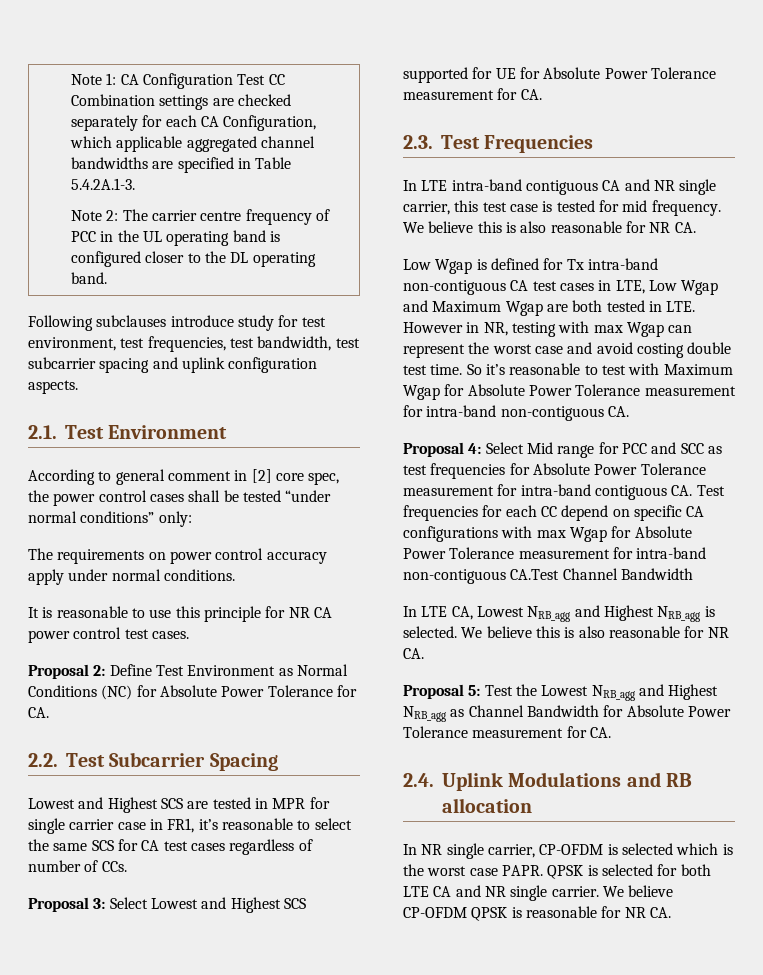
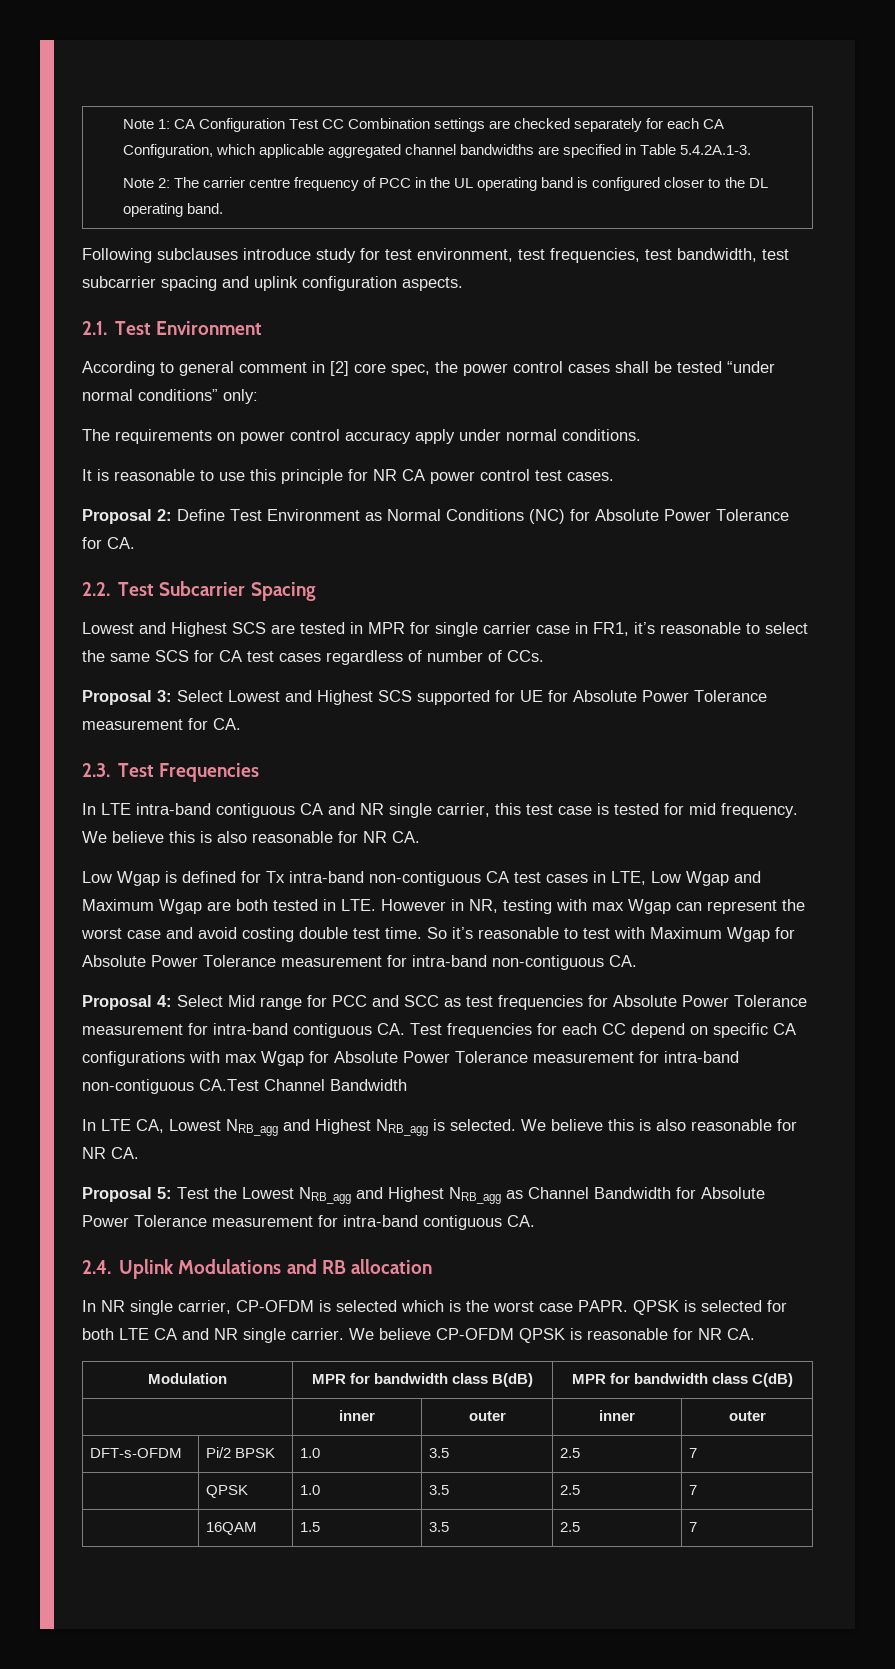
(587, 732) none -> [343,1215,502,1230] intra-band contiguous
(671, 912) none -> [148,1373,227,1384] [311,1373,534,1387] [571,1373,794,1387] [339,1410,375,1421] [468,1411,506,1421] [599,1410,635,1421] [728,1411,766,1421] [90,1448,183,1458] [206,1447,276,1458] [300,1448,321,1458] [429,1448,450,1458] [560,1448,581,1458] [689,1448,698,1458] [206,1485,249,1498] [300,1485,321,1495] [429,1485,450,1495] [560,1485,581,1495] [689,1485,698,1495] [206,1522,258,1535] [300,1522,321,1532] [429,1522,450,1532] [560,1522,581,1532] [689,1522,698,1532] // Modulation | MPR for bandwidth class B(dB) | MPR for bandwidth class C(dB) // | inner | outer | inner | outer // DFT-s-OFDM | Pi/2 BPSK | 1.0 | 3.5 | 2.5 | 7 // | QPSK | 1.0 | 3.5 | 2.5 | 7 // | 16QAM | 1.5 | 3.5 | 2.5 | 7

